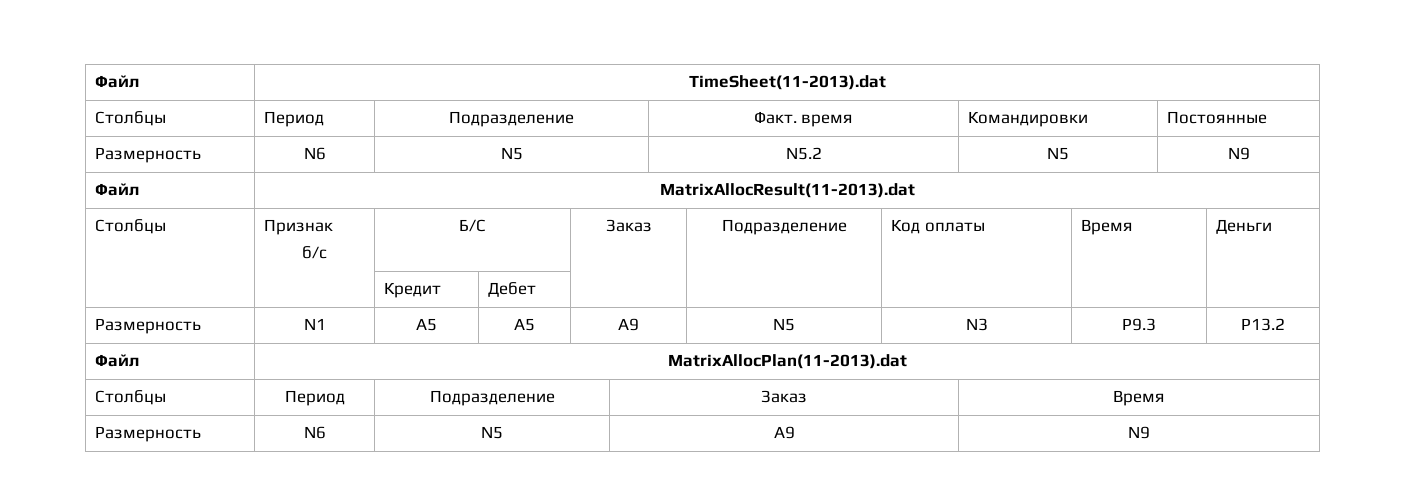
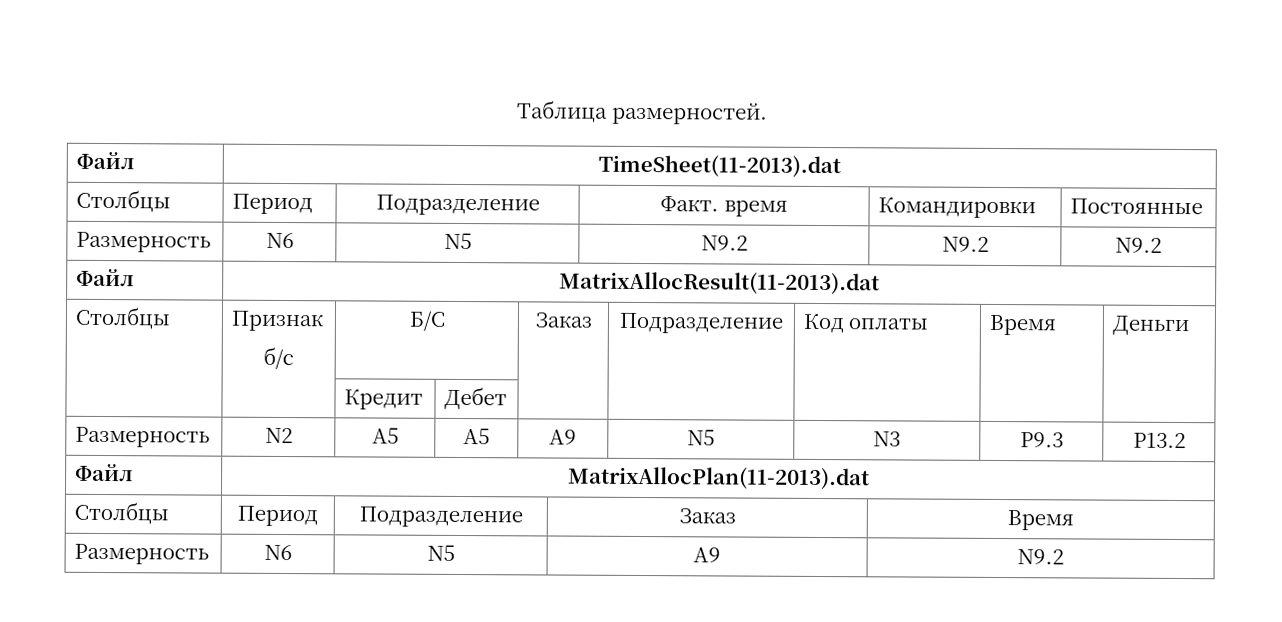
(95, 81) none -> [517,100,768,125] Таблица размерностей. //
[785,147,822,160] [1047,147,1069,160] [1227,147,1250,160] N5.2 | N5 | N9 -> [700,235,748,251] [941,236,989,252] [1115,237,1162,253] N9.2 | N9.2 | N9.2
[303,318,326,330] N1 -> [264,427,293,444] N2
[1128,426,1150,439] N9 -> [1017,549,1064,565] N9.2

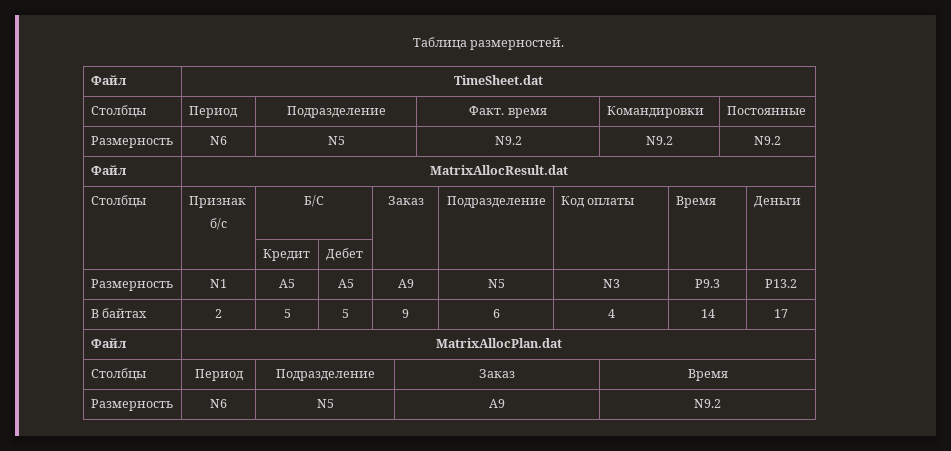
[598,154,841,179] TimeSheet(11-2013).dat -> [454,75,543,85] TimeSheet.dat
[559,271,880,296] MatrixAllocResult(11-2013).dat -> [429,165,568,175] MatrixAllocResult.dat
[264,427,293,444] N2 -> [210,279,227,288] N1
[74,463,134,482] [567,466,870,491] // Файл | MatrixAllocPlan(11-2013).dat -> [90,308,148,318] [215,309,222,318] [283,309,291,318] [342,309,349,318] [402,309,409,318] [492,309,500,318] [607,309,615,318] [700,309,715,318] [774,309,788,318] [90,338,127,348] [435,338,562,348] // В байтах | 2 | 5 | 5 | 9 | 6 | 4 | 14 | 17 // Файл | MatrixAllocPlan.dat

